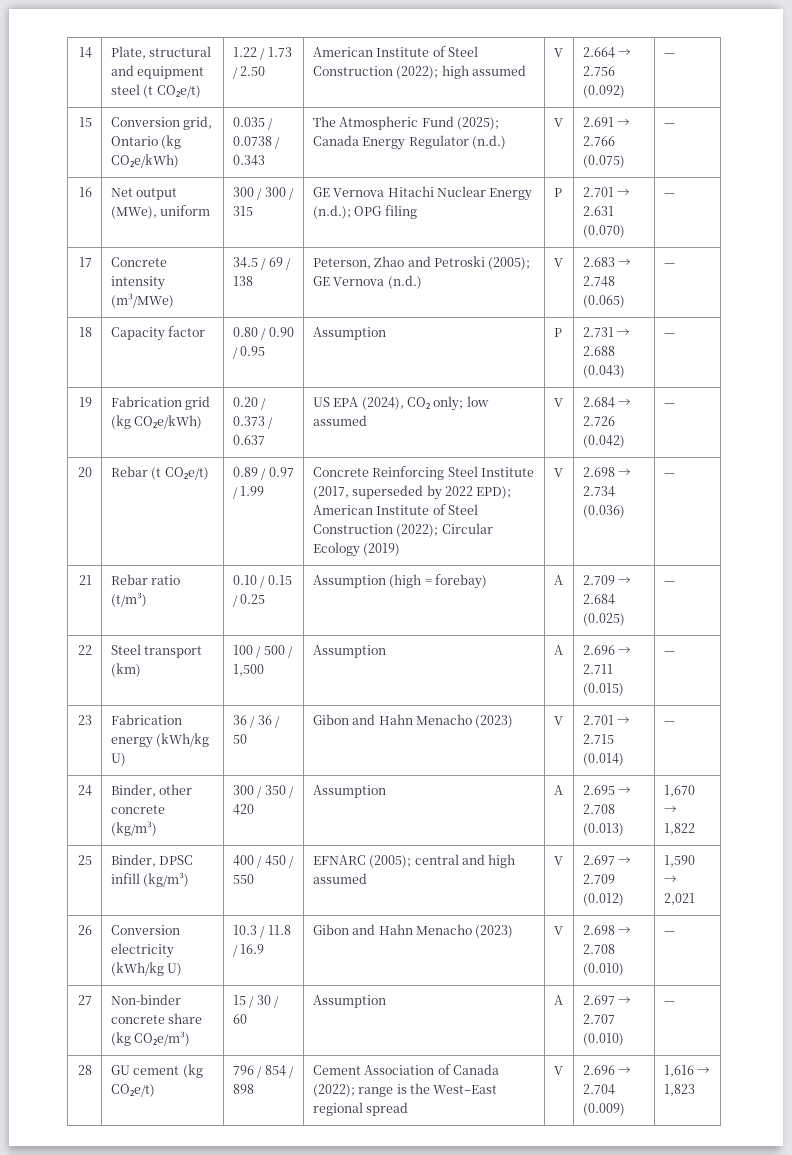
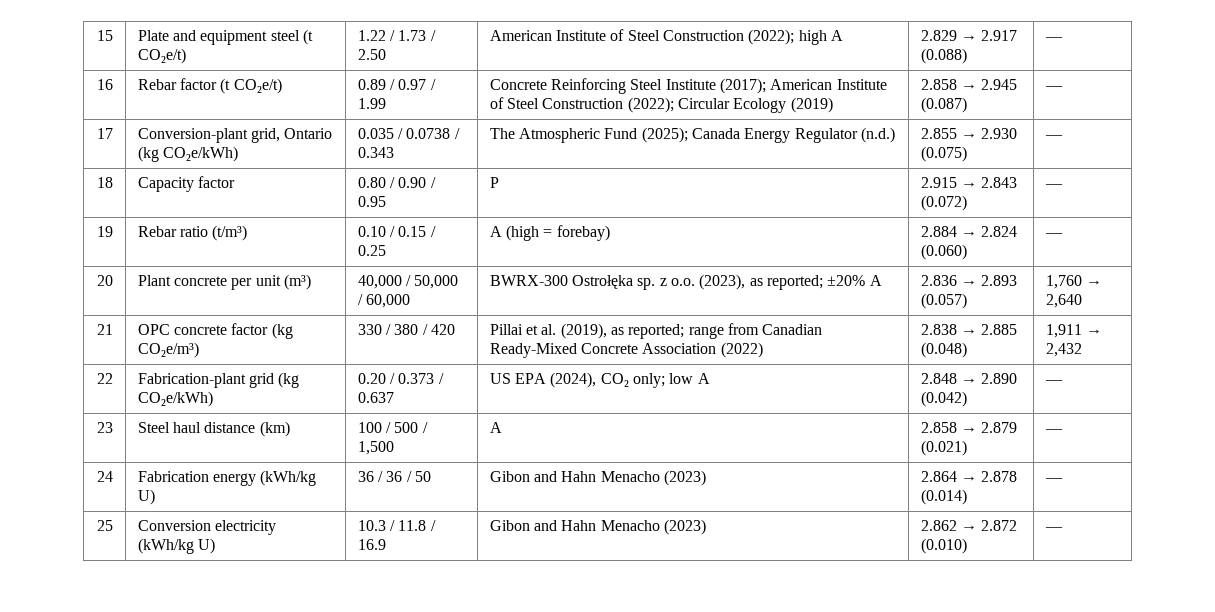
[79,47,93,58] [110,46,212,59] 14 | Plate, structural -> [97,30,114,41] [137,30,169,41] 15 | Plate
[471,65,526,76] [553,48,563,57] [582,47,632,58] [582,66,615,76] [582,85,625,98] [663,53,675,57] [79,117,93,127] [110,117,180,127] assumed | V | 2.664 → 2.756 (0.092) | — // 15 | Conversion -> [830,30,843,41] [920,30,1018,41] [920,48,967,64] [1044,37,1063,41] [97,79,114,90] [137,78,282,94] [357,79,436,90] [357,98,386,109] [489,78,887,94] [489,97,833,113] [920,79,1018,90] [920,97,967,113] [1044,86,1063,90] [97,128,114,139] [137,128,248,143] A | 2.829 → 2.917 (0.088) | — // 16 | Rebar factor (t CO₂e/t) | 0.89 / 0.97 / 1.99 | Concrete Reinforcing Steel Institute (2017); American Institute of Steel Construction (2022); Circular Ecology (2019) | 2.858 → 2.945 (0.087) | — // 17 | Conversion-plant
[553,118,563,127] [582,117,631,127] [582,136,615,146] [582,155,625,168] [663,123,675,127] [79,187,93,197] [110,188,178,200] [110,205,211,219] [232,187,294,200] [232,206,253,216] [312,186,533,201] [312,205,417,219] [553,188,562,197] [582,187,631,197] [582,206,614,216] [582,225,625,238] [663,193,675,197] [79,257,93,267] [110,257,167,267] [110,276,165,290] [110,293,174,308] [232,257,291,270] [232,276,253,286] [312,256,531,270] [312,275,422,289] [553,258,563,267] [582,257,632,267] [582,276,615,287] [582,295,625,308] V | 2.691 → 2.766 (0.075) | — // 16 | Net output (MWe), uniform | 300 / 300 / 315 | GE Vernova Hitachi Nuclear Energy (n.d.); OPG filing | P | 2.701 → 2.631 (0.070) | — // 17 | Concrete intensity (m³/MWe) | 34.5 / 69 / 138 | Peterson, Zhao and Petroski (2005); GE Vernova (n.d.) | V | 2.683 → 2.748 (0.065) -> [920,128,1018,139] [920,146,967,162] 2.855 → 2.930 (0.075)
[312,327,386,340] [553,328,562,337] [582,327,631,337] [582,346,615,356] [582,365,625,378] [663,333,675,337] [79,397,93,407] [110,396,182,407] | Assumption | P | 2.731 → 2.688 (0.043) | — // 19 | Fabrication -> [489,177,499,188] [920,177,1018,188] [920,195,967,211] [1044,184,1063,188] [97,226,114,237] [137,225,248,241] [357,226,436,237] [357,245,386,256] [489,225,610,241] [920,226,1018,237] [920,244,967,260] [1044,233,1063,237] [97,275,114,286] [137,274,312,290] [357,275,459,289] [357,294,411,308] [489,274,882,290] [920,275,1018,286] [920,293,967,309] [1045,275,1103,289] [1045,294,1082,308] [97,324,114,335] [137,323,293,339] [137,342,199,358] [357,324,456,335] [489,323,823,339] [489,342,763,358] [920,324,1018,335] [920,342,967,358] [1045,324,1103,338] [1045,343,1082,357] [97,373,114,384] [137,373,246,388] | P | 2.915 → 2.843 (0.072) | — // 19 | Rebar ratio (t/m³) | 0.10 / 0.15 / 0.25 | A (high = forebay) | 2.884 → 2.824 (0.060) | — // 20 | Plant concrete per unit (m³) | 40,000 / 50,000 / 60,000 | BWRX-300 Ostrołęka sp. z o.o. (2023), as reported; ±20% A | 2.836 → 2.893 (0.057) | 1,760 → 2,640 // 21 | OPC concrete factor (kg CO₂e/m³) | 330 / 380 / 420 | Pillai et al. (2019), as reported; range from Canadian Ready-Mixed Concrete Association (2022) | 2.838 → 2.885 (0.048) | 1,911 → 2,432 // 22 | Fabrication-plant
[312,415,367,426] [553,398,563,407] [582,397,632,408] [582,416,615,426] [582,435,625,448] [663,403,675,407] [78,467,93,477] [110,466,209,480] [232,467,294,480] [232,486,265,499] [312,466,534,480] [312,485,512,500] [312,504,478,515] [312,523,493,537] [312,542,401,557] [553,468,563,477] [582,467,632,477] [582,486,615,497] [582,505,625,518] [663,473,675,477] [79,575,93,585] [110,574,181,585] [110,592,147,607] [232,575,292,588] [232,594,266,607] [312,574,487,589] [553,575,563,585] [582,575,632,585] [582,594,615,605] [582,613,625,626] [663,581,675,585] [78,645,93,655] [110,644,203,658] assumed | V | 2.684 → 2.726 (0.042) | — // 20 | Rebar (t CO₂e/t) | 0.89 / 0.97 / 1.99 | Concrete Reinforcing Steel Institute (2017, superseded by 2022 EPD); American Institute of Steel Construction (2022); Circular Ecology (2019) | V | 2.698 → 2.734 (0.036) | — // 21 | Rebar ratio (t/m³) | 0.10 / 0.15 / 0.25 | Assumption (high = forebay) | A | 2.709 → 2.684 (0.025) | — // 22 | Steel transport -> [697,373,710,384] [920,373,1018,384] [920,391,967,407] [1044,380,1063,384] [97,422,114,433] [137,422,256,433] A | 2.848 → 2.890 (0.042) | — // 23 | Steel haul distance
[312,645,386,658] [553,645,563,655] [582,645,632,655] [582,664,613,674] [582,683,624,696] [663,651,675,655] [78,715,93,725] | Assumption | A | 2.696 → 2.711 (0.015) | — // 23 -> [489,422,502,433] [920,422,1018,433] [920,440,967,456] [1044,429,1063,433] [97,471,114,482] | A | 2.858 → 2.879 (0.021) | — // 24
[553,716,563,725] [582,715,631,725] [582,734,614,744] [582,753,624,766] [663,721,675,725] [78,785,93,796] [110,784,193,797] [110,805,165,814] [110,821,157,836] [232,785,294,798] [232,804,254,815] [312,785,386,798] [553,785,563,795] [582,785,632,795] [582,804,615,814] [582,823,624,836] [663,785,695,797] [663,805,677,814] [663,823,695,835] [78,855,93,865] [110,854,194,867] [110,872,190,887] [232,855,294,868] [232,874,254,884] [312,854,516,868] [312,873,367,884] [553,856,563,865] [582,855,632,865] [582,874,615,884] [582,893,624,906] [663,855,695,867] [663,875,677,884] [663,893,695,905] [78,925,93,935] V | 2.701 → 2.715 (0.014) | — // 24 | Binder, other concrete (kg/m³) | 300 / 350 / 420 | Assumption | A | 2.695 → 2.708 (0.013) | 1,670 → 1,822 // 25 | Binder, DPSC infill (kg/m³) | 400 / 450 / 550 | EFNARC (2005); central and high assumed | V | 2.697 → 2.709 (0.012) | 1,590 → 2,021 // 26 -> [920,471,1018,482] [920,489,967,505] [1044,478,1063,482] [97,520,114,531] 2.864 → 2.878 (0.014) | — // 25
[553,926,563,935] [582,925,632,935] [582,944,615,954] [582,963,624,976] [663,931,675,935] [78,995,93,1005] [110,994,181,1005] [110,1013,203,1024] [110,1031,191,1046] [232,995,279,1008] [232,1014,247,1024] [312,995,386,1008] [553,995,563,1005] [582,995,632,1005] [582,1014,615,1024] [582,1033,624,1046] [663,1001,675,1005] [78,1065,93,1075] [110,1064,203,1078] [110,1084,155,1097] [232,1065,294,1078] [232,1084,254,1094] [312,1064,499,1075] [312,1083,498,1097] [312,1102,409,1116] [553,1066,563,1075] [582,1065,632,1075] [582,1084,615,1095] [582,1103,625,1116] [663,1065,711,1077] [663,1084,695,1096] V | 2.698 → 2.708 (0.010) | — // 27 | Non-binder concrete share (kg CO₂e/m³) | 15 / 30 / 60 | Assumption | A | 2.697 → 2.707 (0.010) | — // 28 | GU cement (kg CO₂e/t) | 796 / 854 / 898 | Cement Association of Canada (2022); range is the West–East regional spread | V | 2.696 → 2.704 (0.009) | 1,616 → 1,823 -> [920,520,1018,531] [920,538,967,554] [1044,527,1063,531] 2.862 → 2.872 (0.010) | —

